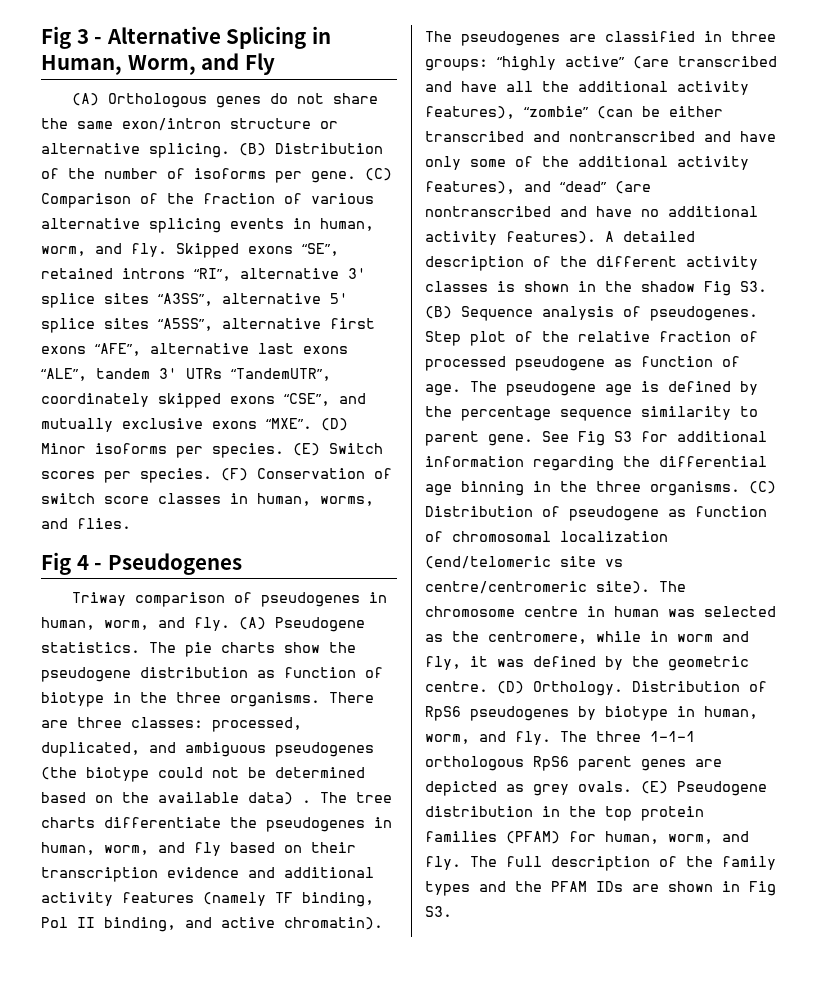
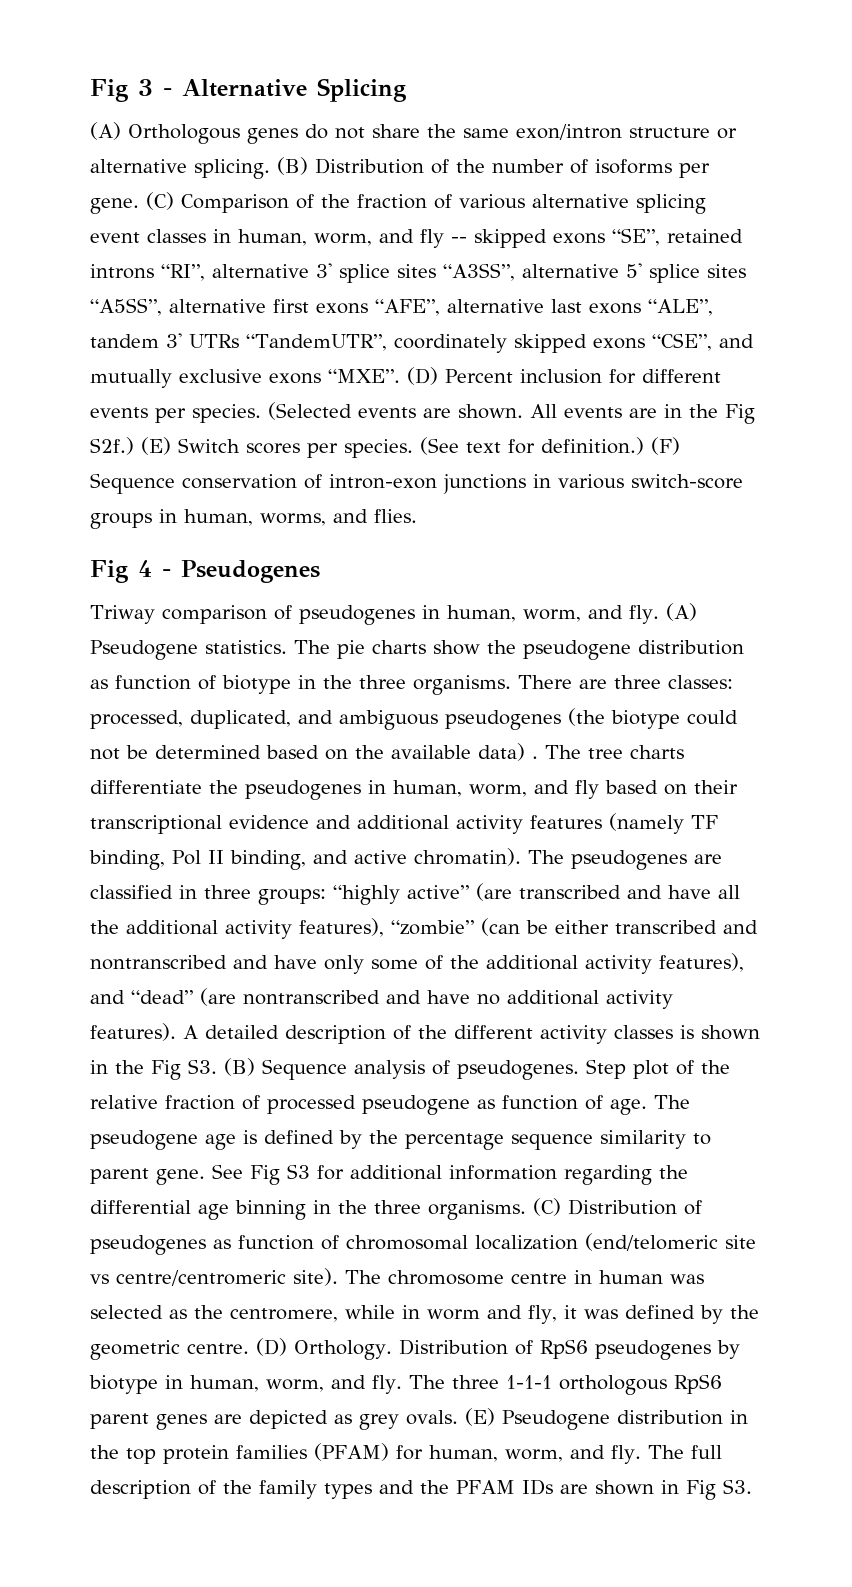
[311,26,331,44] [41,53,275,75] in Human, Worm, and Fly -> (406, 90) none
[230,218,374,231] [41,243,239,258] events in human, worm, and fly. Skipped -> [90,229,547,248] event classes in human, worm, and fly -- skipped
[41,443,284,458] Minor isoforms per species. -> [445,369,721,384] [90,402,755,424] [90,437,134,455] Percent inclusion for different events per species. (Selected events are shown. All events are in the Fig S2f.)
[221,468,392,481] [41,493,221,504] (F) Conservation of switch score classes -> [420,437,680,455] [90,473,743,494] [90,513,152,529] (See text for definition.) (F) Sequence conservation of intron-exon junctions in various switch-score groups
[41,867,158,882] transcription -> [90,815,222,834] transcriptional
[641,281,695,292] shadow -> (144, 1067) none
[569,506,659,521] pseudogene -> [90,1235,206,1255] pseudogenes

